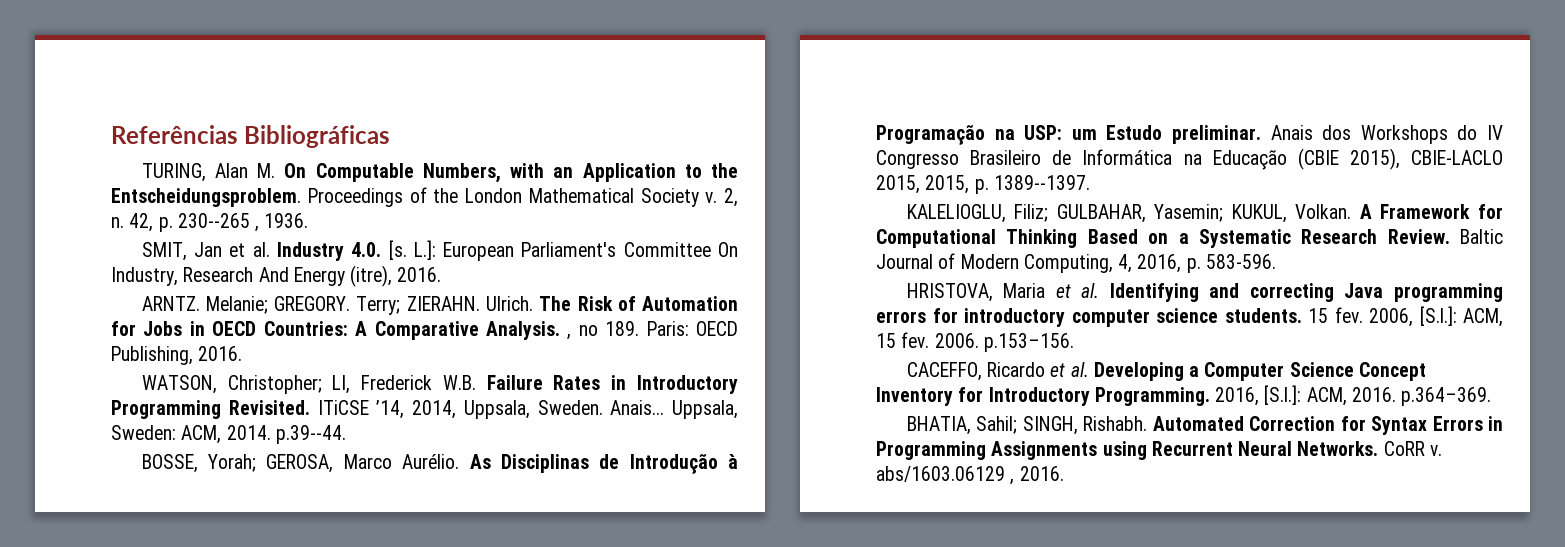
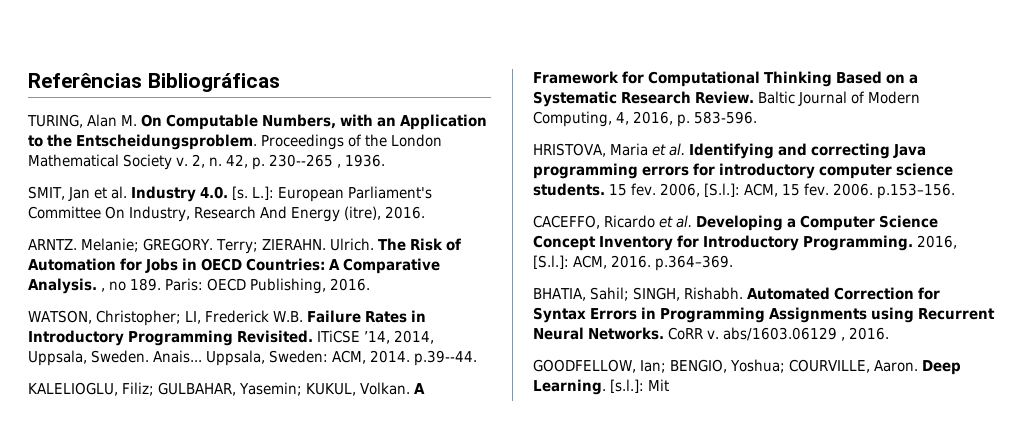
[141,454,738,474] [876,125,1503,145] [876,148,1503,170] [876,175,1090,194] // BOSSE, Yorah; GEROSA, Marco Aurélio. As Disciplinas de Introdução à Programação na USP: um Estudo preliminar. Anais dos Workshops do IV Congresso Brasileiro de Informática na Educação (CBIE 2015), CBIE-LACLO 2015, 2015, p. 1389--1397. -> (477, 358) none
(1064, 473) none -> [533,359,961,375] [533,379,669,395] // GOODFELLOW, Ian; BENGIO, Yoshua; COURVILLE, Aaron. Deep Learning. [s.l.]: Mit

